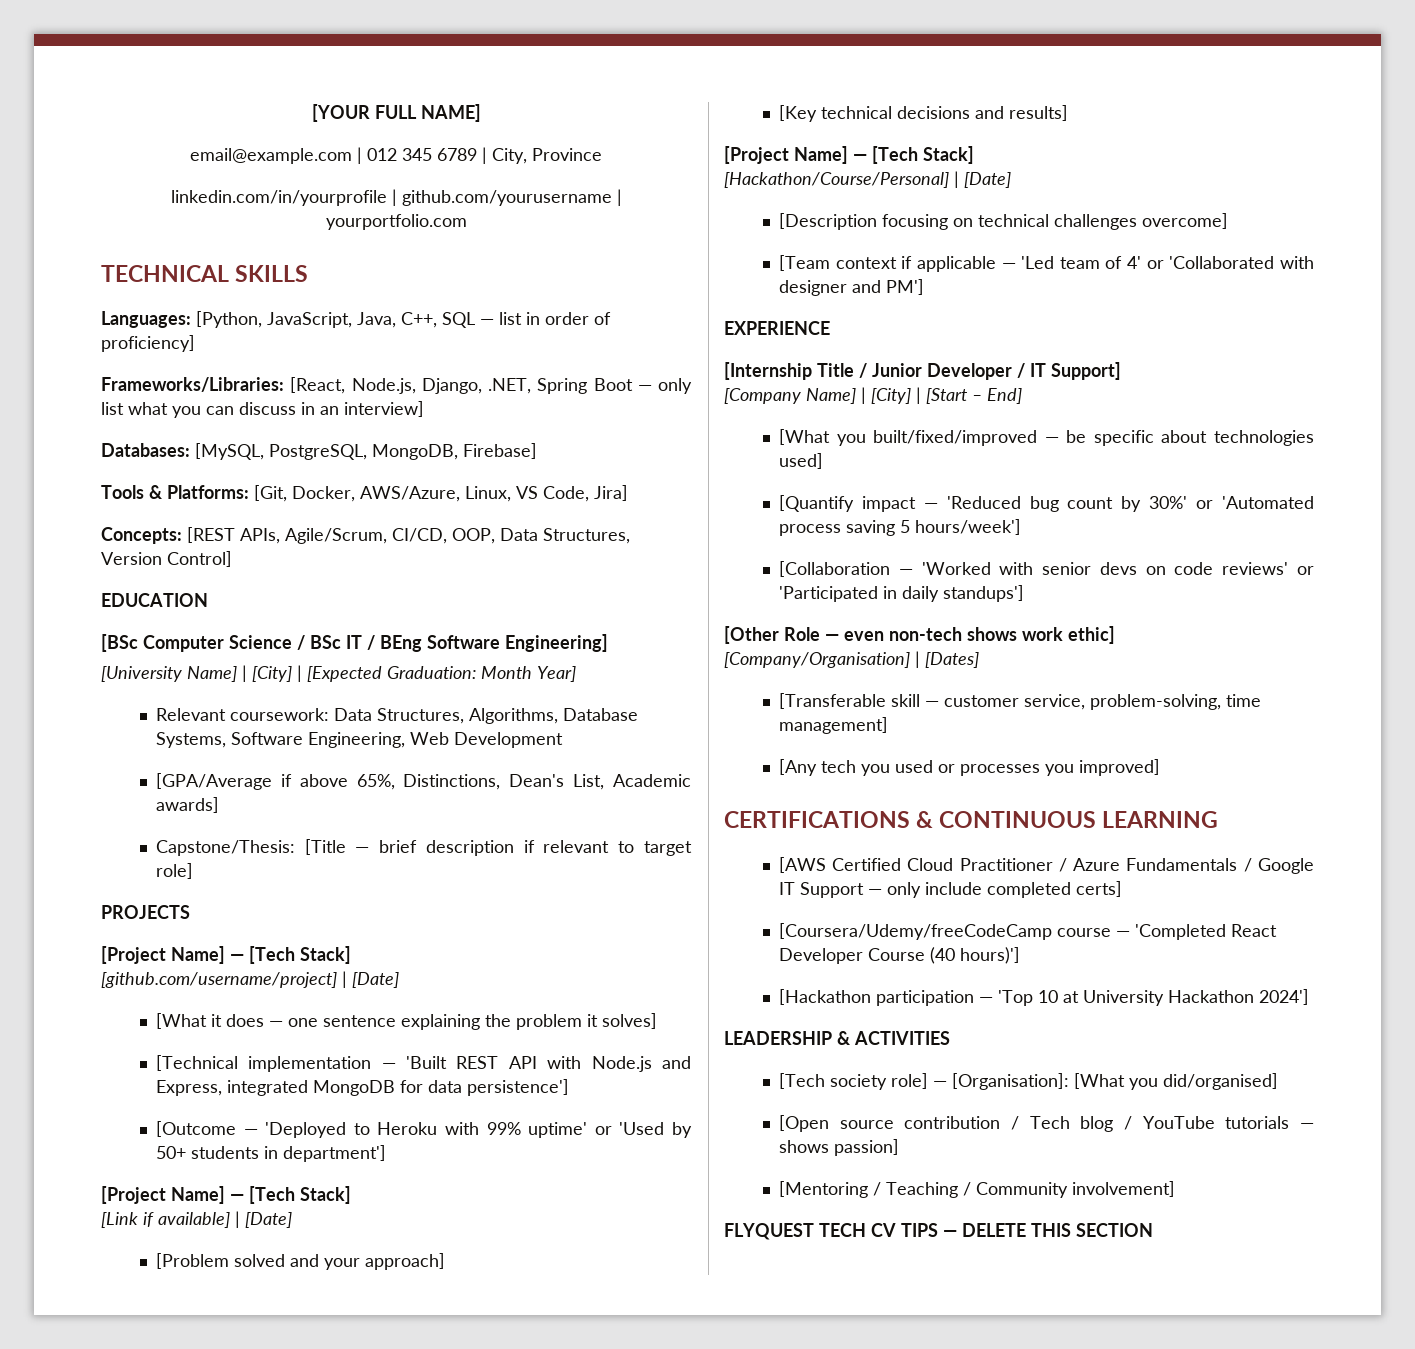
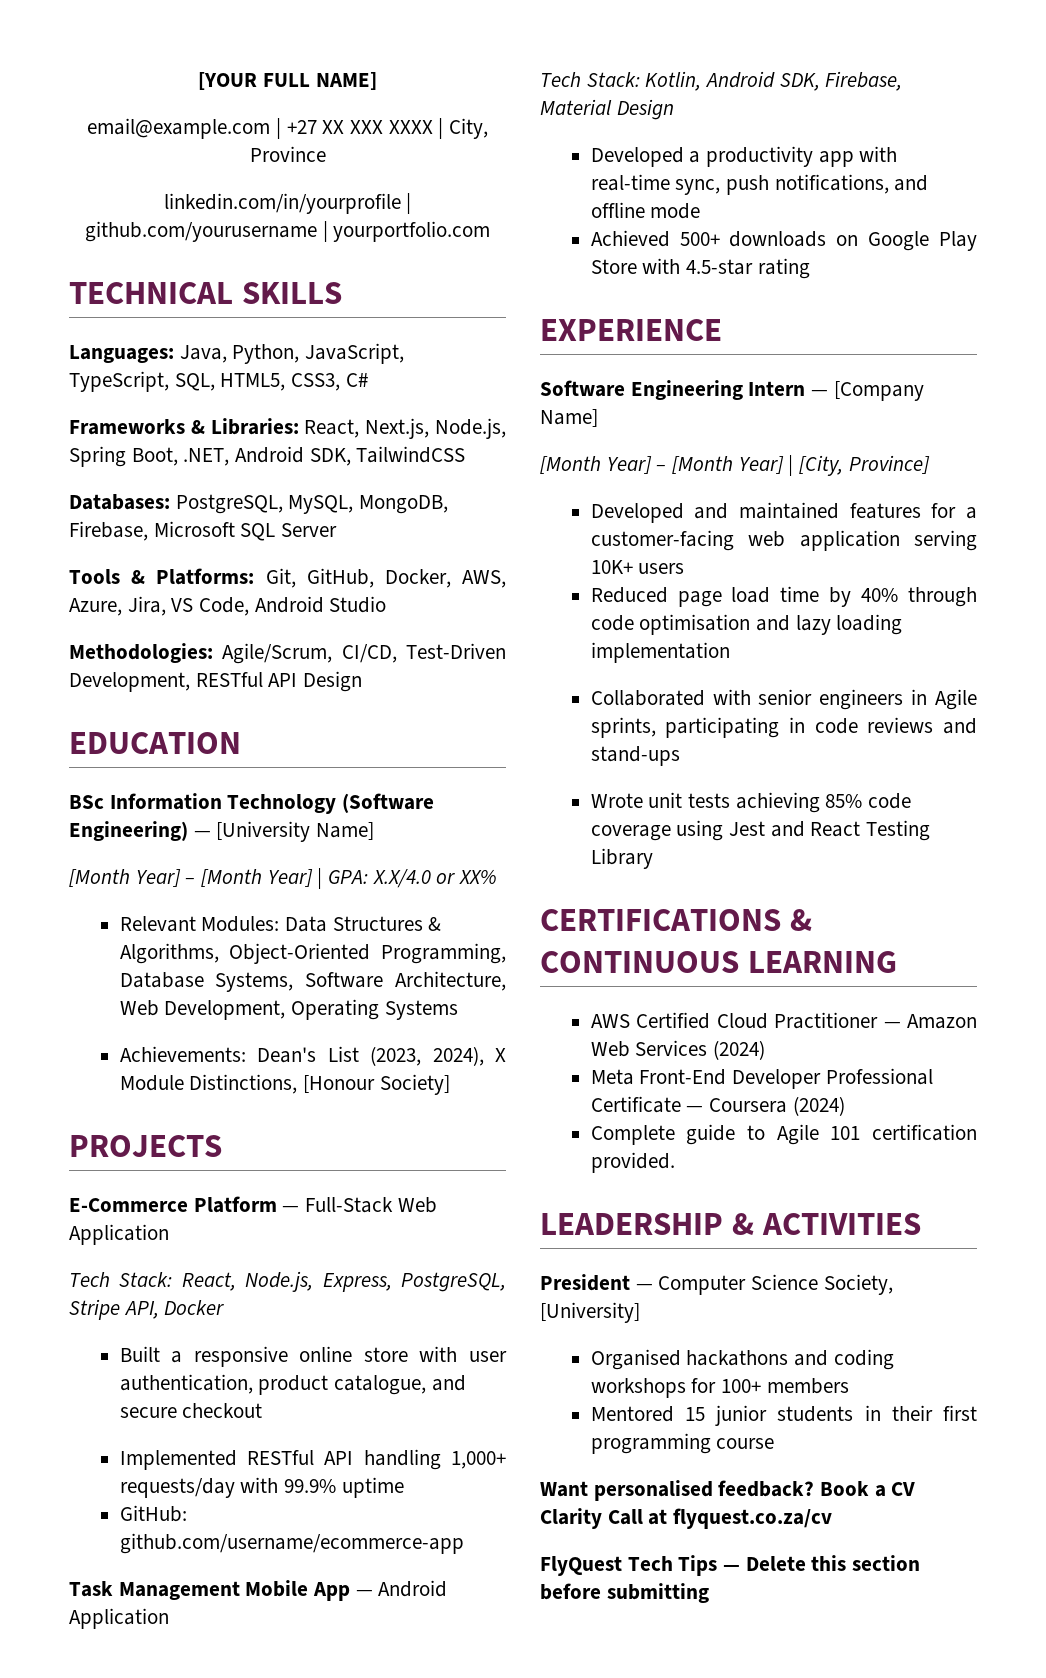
[367,148,477,161] 012 345 6789 -> [286,120,433,134] +27 XX XXX XXXX
[196,311,611,328] [101,335,195,352] [101,377,692,394] [101,401,424,418] [101,443,537,460] [101,485,628,502] [101,527,630,544] [101,551,232,567] [101,593,208,607] [101,634,608,652] [101,665,576,682] [155,708,638,724] [155,732,563,748] [155,773,691,790] [155,797,219,813] [155,839,692,856] [155,863,193,879] [101,905,190,919] [101,946,351,964] [101,971,399,988] [155,1013,657,1030] [155,1055,691,1072] [155,1079,569,1096] [155,1121,693,1138] [155,1145,386,1162] [101,1186,351,1204] [101,1211,292,1228] [155,1253,445,1270] [778,105,1068,122] [724,146,974,164] [724,171,1011,188] [778,213,1228,230] [778,255,1314,272] [778,279,924,296] [724,321,830,335] [724,362,1121,380] [724,387,1022,404] [778,429,1314,446] [778,453,823,469] [778,495,1314,512] [778,519,1021,536] [778,561,1314,577] [778,585,1024,602] [724,626,1115,644] [724,651,979,668] [778,693,1261,710] [778,717,888,734] [778,759,1160,776] [Python, JavaScript, Java, C++, SQL — list in order of proficiency] // Frameworks/Libraries: [React, Node.js, Django, .NET, Spring Boot — only list what you can discuss in an interview] // Databases: [MySQL, PostgreSQL, MongoDB, Firebase] // Tools & Platforms: [Git, Docker, AWS/Azure, Linux, VS Code, Jira] // Concepts: [REST APIs, Agile/Scrum, CI/CD, OOP, Data Structures, Version Control] // EDUCATION // [BSc Computer Science / BSc IT / BEng Software Engineering] // [University Name] | [City] | [Expected Graduation: Month Year] // Relevant coursework: Data Structures, Algorithms, Database Systems, Software Engineering, Web Development // [GPA/Average if above 65%, Distinctions, Dean's List, Academic awards] // Capstone/Thesis: [Title — brief description if relevant to target role] // PROJECTS // [Project Name] — [Tech Stack] // [github.com/username/project] | [Date] // [What it does — one sentence explaining the problem it solves] // [Technical implementation — 'Built REST API with Node.js and Express, integrated MongoDB for data persistence'] // [Outcome — 'Deployed to Heroku with 99% uptime' or 'Used by 50+ students in department'] // [Project Name] — [Tech Stack] // [Link if available] | [Date] // [Problem solved and your approach] // [Key technical decisions and results] // [Project Name] — [Tech Stack] // [Hackathon/Course/Personal] | [Date] // [Description focusing on technical challenges overcome] // [Team context if applicable — 'Led team of 4' or 'Collaborated with designer and PM'] // EXPERIENCE // [Internship Title / Junior Developer / IT Support] // [Company Name] | [City] | [Start – End] // [What you built/fixed/improved — be specific about technologies used] // [Quantify impact — 'Reduced bug count by 30%' or 'Automated process saving 5 hours/week'] // [Collaboration — 'Worked with senior devs on code reviews' or 'Participated in daily standups'] // [Other Role — even non-tech shows work ethic] // [Company/Organisation] | [Dates] // [Transferable skill — customer service, problem-solving, time management] // [Any tech you used or processes you improved] -> [179,343,405,364] [69,371,368,392] [69,418,506,439] [69,446,466,467] [69,494,449,514] [69,521,338,541] [69,568,506,588] [69,596,387,616] [69,643,506,664] [69,671,363,692] [69,732,241,754] [69,793,435,814] [69,821,375,842] [69,868,498,889] [119,916,442,932] [119,943,507,964] [119,971,506,992] [119,999,458,1020] [119,1046,506,1066] [119,1074,450,1095] [69,1135,222,1157] [69,1196,437,1213] [69,1224,169,1245] [69,1271,506,1292] [69,1299,225,1320] [119,1346,507,1367] [119,1374,466,1395] [119,1403,263,1418] [119,1449,506,1470] [119,1477,404,1498] [119,1505,187,1522] [119,1533,464,1554] [69,1580,448,1601] [69,1608,169,1629] [540,71,903,91] [540,99,674,120] [590,146,898,167] [590,174,929,195] [590,202,701,219] [590,230,977,251] [590,258,810,279] [540,319,722,341] [540,380,924,401] [540,409,598,427] [540,455,930,476] [590,502,977,523] [590,530,977,551] [590,560,685,574] [590,586,978,607] [590,614,903,635] [590,642,730,663] [590,689,977,710] [590,717,977,738] [590,746,680,766] [590,792,911,813] [590,820,930,841] [590,848,653,869] Java, Python, JavaScript, TypeScript, SQL, HTML5, CSS3, C# // Frameworks & Libraries: React, Next.js, Node.js, Spring Boot, .NET, Android SDK, TailwindCSS // Databases: PostgreSQL, MySQL, MongoDB, Firebase, Microsoft SQL Server // Tools & Platforms: Git, GitHub, Docker, AWS, Azure, Jira, VS Code, Android Studio // Methodologies: Agile/Scrum, CI/CD, Test-Driven Development, RESTful API Design // EDUCATION // BSc Information Technology (Software Engineering) — [University Name] // [Month Year] – [Month Year] | GPA: X.X/4.0 or XX% // Relevant Modules: Data Structures & Algorithms, Object-Oriented Programming, Database Systems, Software Architecture, Web Development, Operating Systems // Achievements: Dean's List (2023, 2024), X Module Distinctions, [Honour Society] // PROJECTS // E-Commerce Platform — Full-Stack Web Application // Tech Stack: React, Node.js, Express, PostgreSQL, Stripe API, Docker // Built a responsive online store with user authentication, product catalogue, and secure checkout // Implemented RESTful API handling 1,000+ requests/day with 99.9% uptime // GitHub: github.com/username/ecommerce-app // Task Management Mobile App — Android Application // Tech Stack: Kotlin, Android SDK, Firebase, Material Design // Developed a productivity app with real-time sync, push notifications, and offline mode // Achieved 500+ downloads on Google Play Store with 4.5-star rating // EXPERIENCE // Software Engineering Intern — [Company Name] // [Month Year] – [Month Year] | [City, Province] // Developed and maintained features for a customer-facing web application serving 10K+ users // Reduced page load time by 40% through code optimisation and lazy loading implementation // Collaborated with senior engineers in Agile sprints, participating in code reviews and stand-ups // Wrote unit tests achieving 85% code coverage using Jest and React Testing Library
[778,857,826,873] [AWS -> [590,1014,630,1028] AWS
[1058,858,1314,874] [778,881,1122,898] [778,923,1277,940] [778,947,1020,964] [778,989,1309,1006] [724,1031,950,1045] [778,1073,1278,1090] [778,1115,1314,1132] [778,1139,899,1156] [778,1181,1175,1198] [724,1223,1153,1240] / Azure Fundamentals / Google IT Support — only include completed certs] // [Coursera/Udemy/freeCodeCamp course — 'Completed React Developer Course (40 hours)'] // [Hackathon participation — 'Top 10 at University Hackathon 2024'] // LEADERSHIP & ACTIVITIES // [Tech society role] — [Organisation]: [What you did/organised] // [Open source contribution / Tech blog / YouTube tutorials — shows passion] // [Mentoring / Teaching / Community involvement] // FLYQUEST TECH CV TIPS — DELETE THIS SECTION -> [883,1014,977,1029] [590,1040,765,1060] [590,1068,933,1089] [590,1096,845,1116] [590,1124,977,1145] [590,1152,675,1173] [540,1213,921,1235] [540,1274,893,1295] [540,1302,640,1323] [590,1349,894,1370] [590,1378,849,1398] [590,1405,977,1426] [590,1433,775,1454] [540,1480,916,1501] [540,1508,833,1529] [540,1555,921,1576] [540,1583,709,1603] — Amazon Web Services (2024) // Meta Front-End Developer Professional Certificate — Coursera (2024) // Complete guide to Agile 101 certification provided. // LEADERSHIP & ACTIVITIES // President — Computer Science Society, [University] // Organised hackathons and coding workshops for 100+ members // Mentored 15 junior students in their first programming course // Want personalised feedback? Book a CV Clarity Call at flyquest.co.za/cv // FlyQuest Tech Tips — Delete this section before submitting

